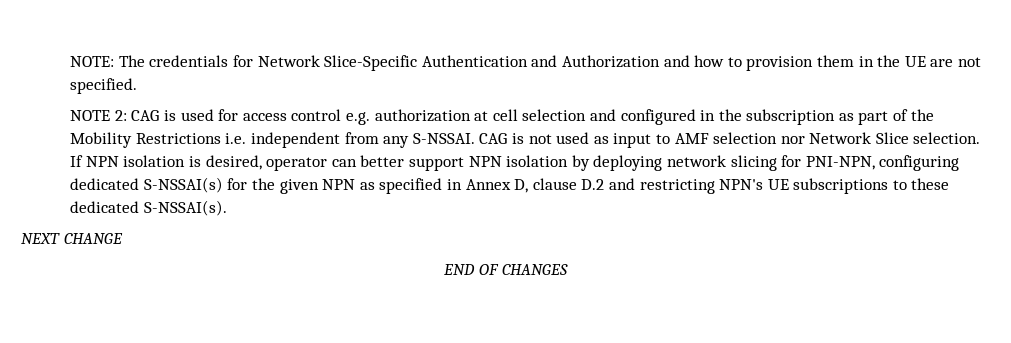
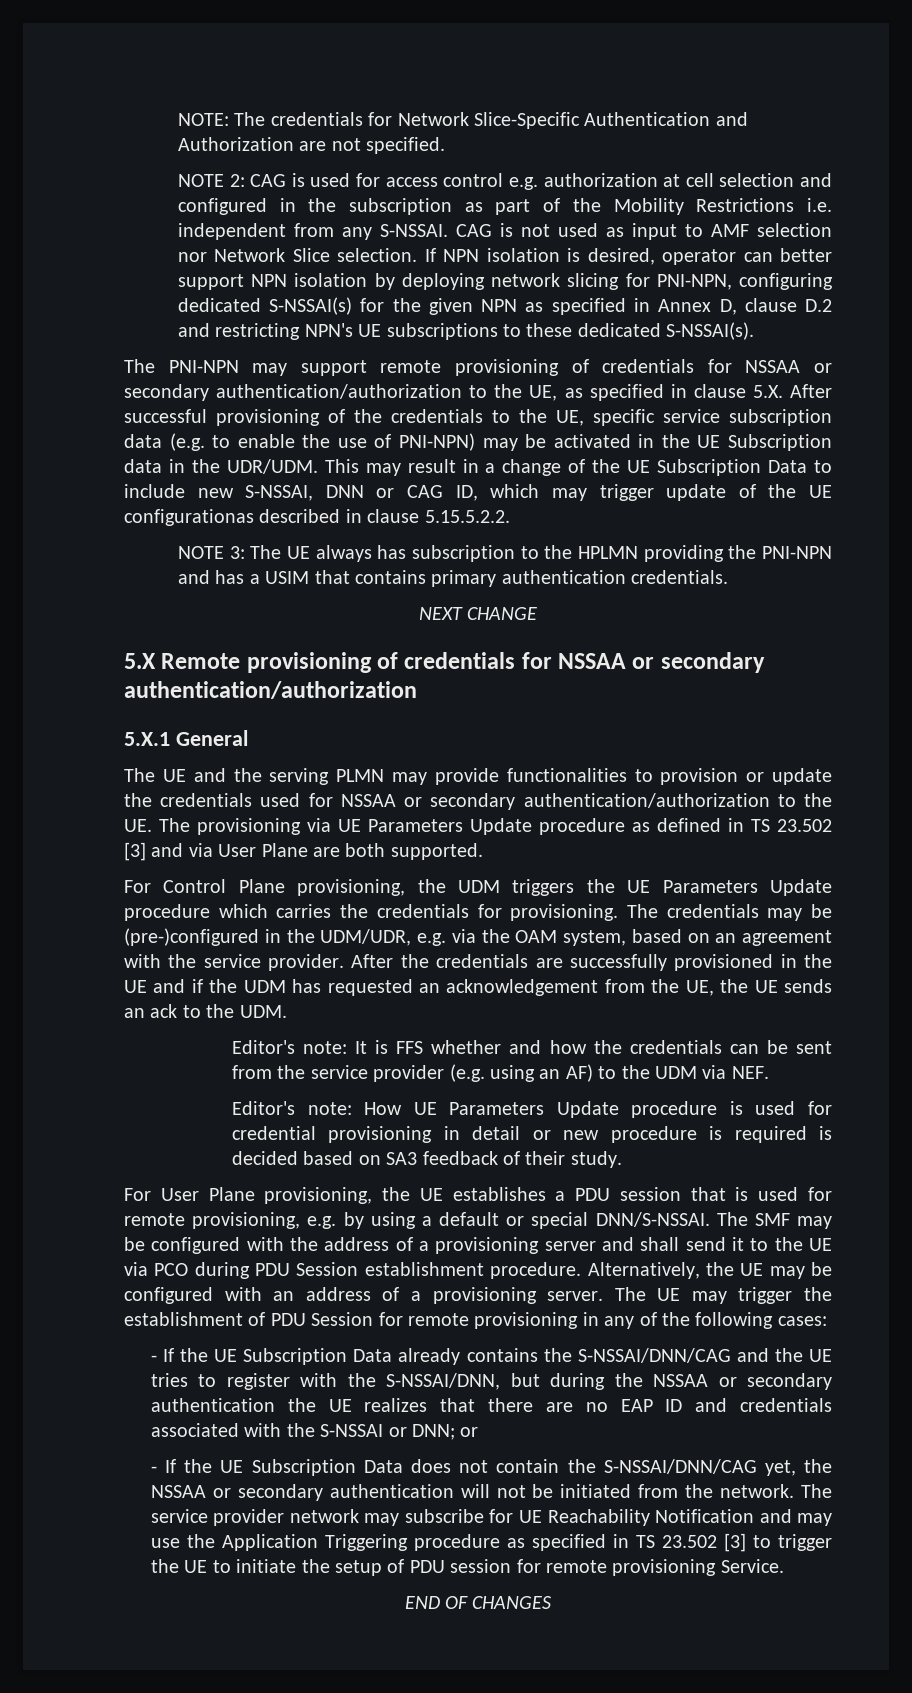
[663,55,926,71] and how to provision them in the UE -> (294, 144) none
[21,233,123,244] NEXT CHANGE -> [124,359,833,376] [124,384,833,401] [124,409,832,426] [124,433,832,451] [124,459,832,476] [124,484,833,501] [124,509,510,526] [177,545,833,562] [177,570,729,587] [418,607,538,620] [124,652,765,673] [124,681,417,699] [124,730,248,746] [124,768,832,785] [124,793,832,810] [124,818,832,835] [124,842,483,861] [124,879,832,896] [124,904,832,921] [124,928,832,946] [124,954,833,971] [124,979,833,996] [124,1004,287,1018] [231,1040,832,1054] [231,1064,769,1082] [231,1101,832,1118] [231,1126,832,1143] [231,1151,622,1168] [124,1187,832,1204] [124,1212,832,1229] [124,1237,833,1254] [124,1262,833,1279] [124,1287,833,1304] [124,1312,827,1329] [150,1348,833,1365] [150,1373,833,1390] [150,1398,833,1412] [150,1423,479,1440] [150,1459,832,1476] [150,1484,832,1501] [150,1509,833,1526] [150,1533,832,1552] [150,1559,784,1576] The PNI-NPN may support remote provisioning of credentials for NSSAA or secondary authentication/authorization to the UE, as specified in clause 5.X. After successful provisioning of the credentials to the UE, specific service subscription data (e.g. to enable the use of PNI-NPN) may be activated in the UE Subscription data in the UDR/UDM. This may result in a change of the UE Subscription Data to include new S-NSSAI, DNN or CAG ID, which may trigger update of the UE configurationas described in clause 5.15.5.2.2. // NOTE 3: The UE always has subscription to the HPLMN providing the PNI-NPN and has a USIM that contains primary authentication credentials. // NEXT CHANGE // 5.X Remote provisioning of credentials for NSSAA or secondary authentication/authorization // 5.X.1 General // The UE and the serving PLMN may provide functionalities to provision or update the credentials used for NSSAA or secondary authentication/authorization to the UE. The provisioning via UE Parameters Update procedure as defined in TS 23.502 [3] and via User Plane are both supported. // For Control Plane provisioning, the UDM triggers the UE Parameters Update procedure which carries the credentials for provisioning. The credentials may be (pre-)configured in the UDM/UDR, e.g. via the OAM system, based on an agreement with the service provider. After the credentials are successfully provisioned in the UE and if the UDM has requested an acknowledgement from the UE, the UE sends an ack to the UDM. // Editor's note: It is FFS whether and how the credentials can be sent from the service provider (e.g. using an AF) to the UDM via NEF. // Editor's note: How UE Parameters Update procedure is used for credential provisioning in detail or new procedure is required is decided based on SA3 feedback of their study. // For User Plane provisioning, the UE establishes a PDU session that is used for remote provisioning, e.g. by using a default or special DNN/S-NSSAI. The SMF may be configured with the address of a provisioning server and shall send it to the UE via PCO during PDU Session establishment procedure. Alternatively, the UE may be configured with an address of a provisioning server. The UE may trigger the establishment of PDU Session for remote provisioning in any of the following cases: // - If the UE Subscription Data already contains the S-NSSAI/DNN/CAG and the UE tries to register with the S-NSSAI/DNN, but during the NSSAA or secondary authentication the UE realizes that there are no EAP ID and credentials associated with the S-NSSAI or DNN; or // - If the UE Subscription Data does not contain the S-NSSAI/DNN/CAG yet, the NSSAA or secondary authentication will not be initiated from the network. The service provider network may subscribe for UE Reachability Notification and may use the Application Triggering procedure as specified in TS 23.502 [3] to trigger the UE to initiate the setup of PDU session for remote provisioning Service.

